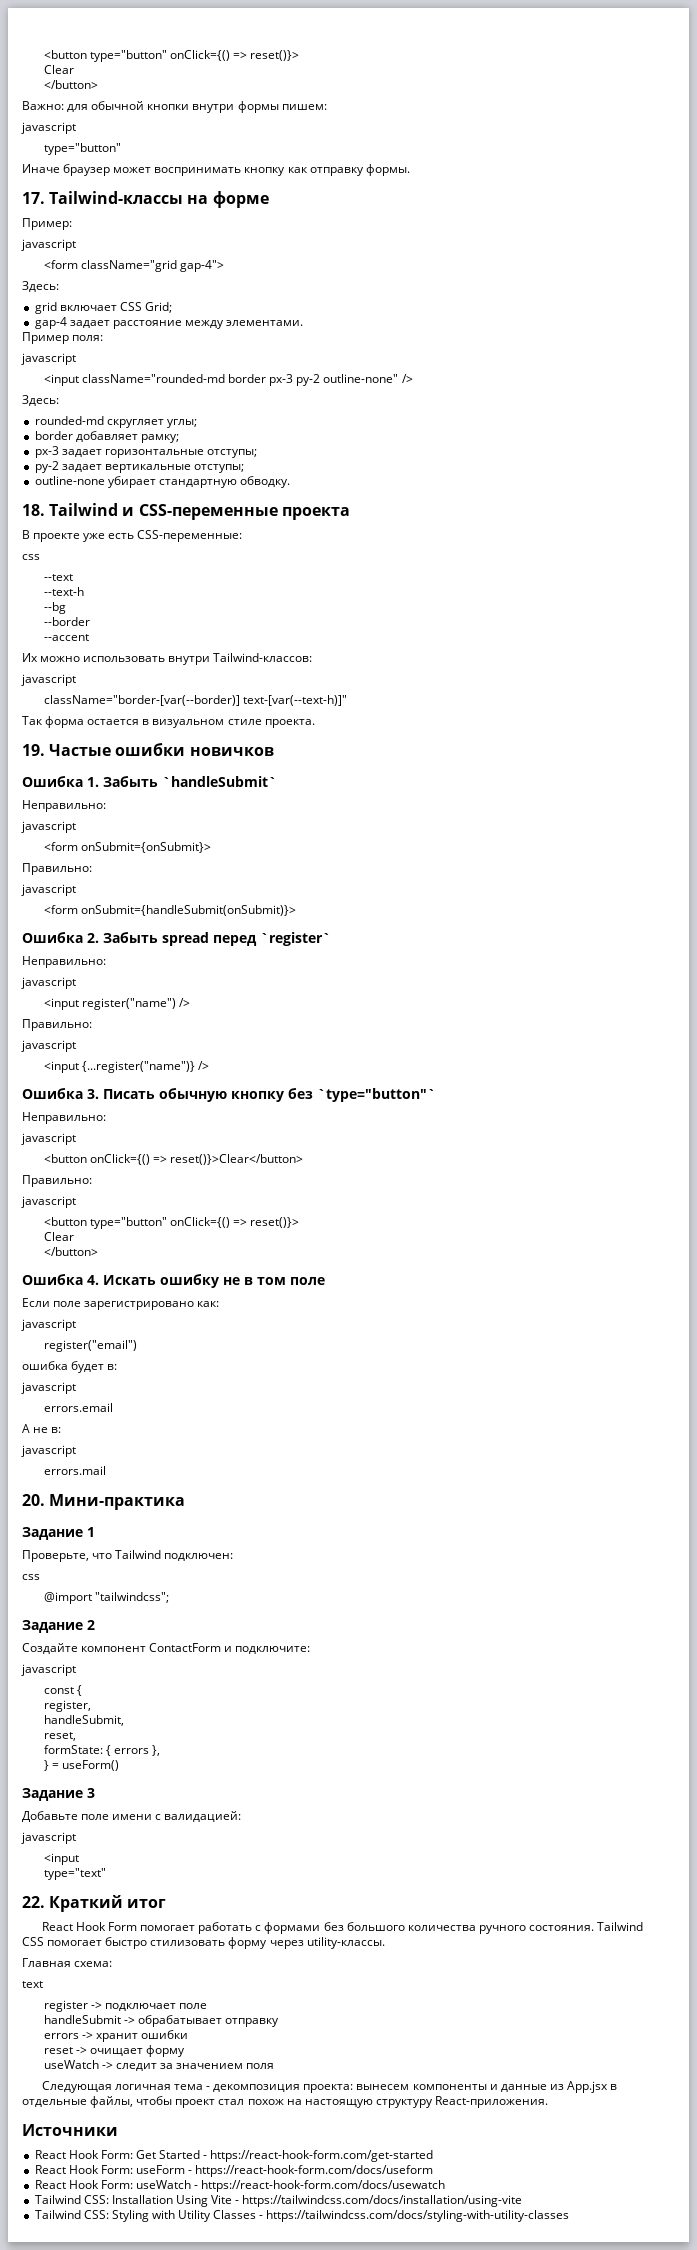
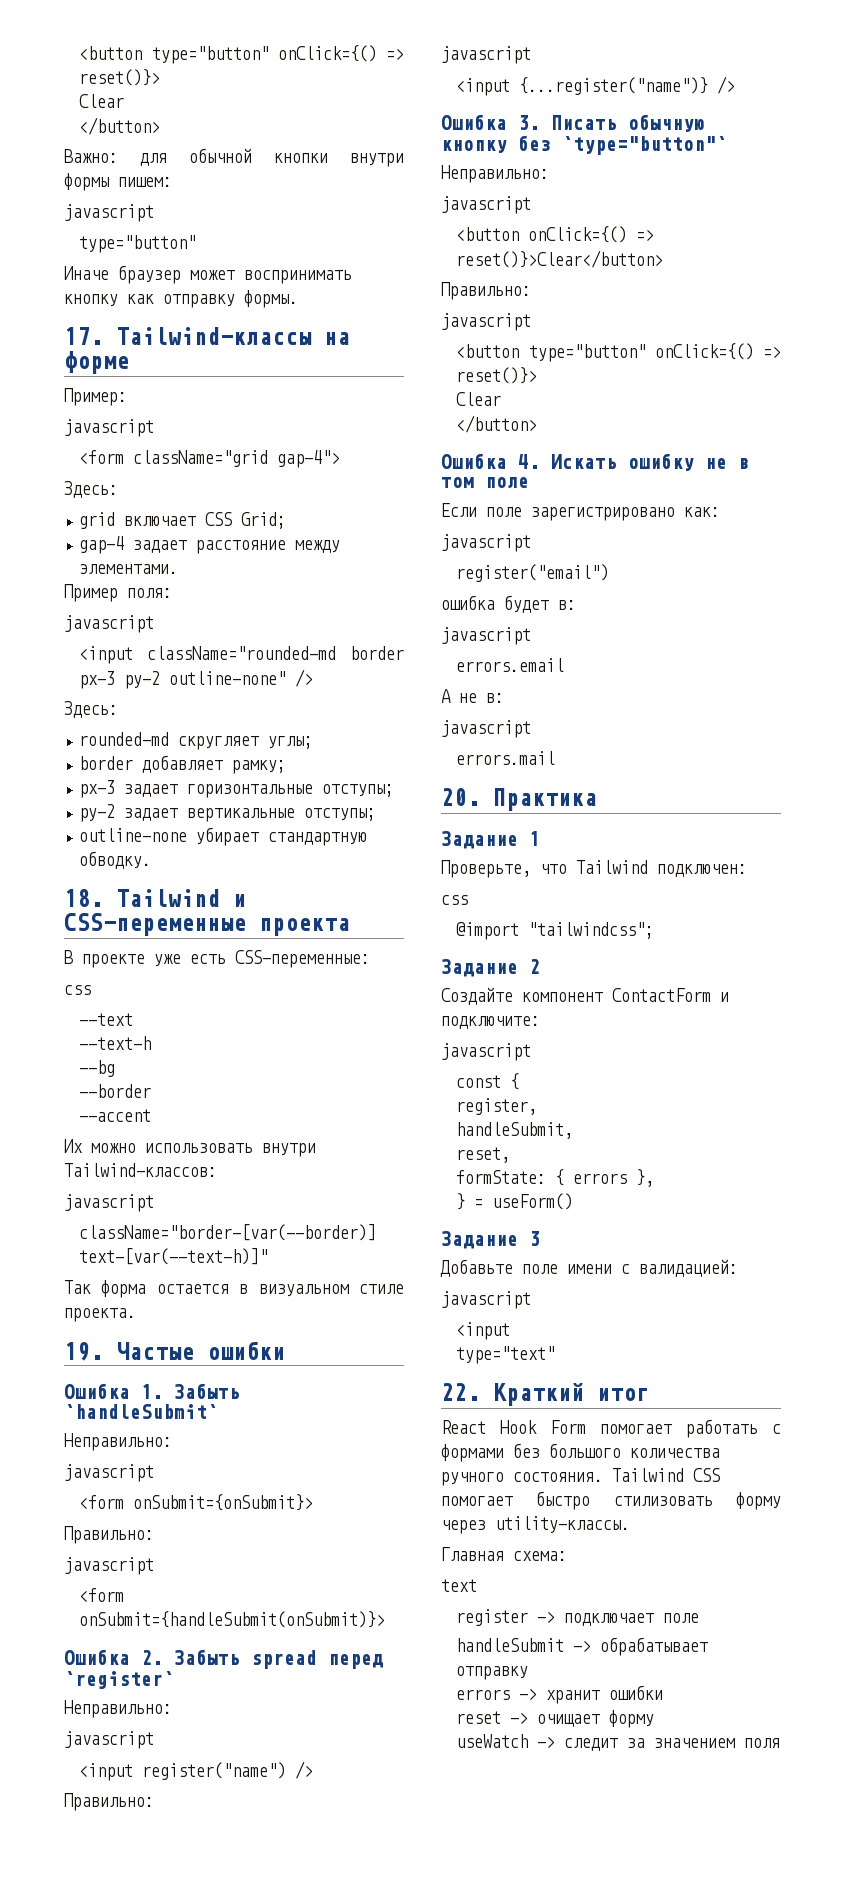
[189,747,274,756] новичков -> (285, 1350) none
[49,1494,186,1510] Мини-практика -> [493,788,597,811] Практика
[41,2081,618,2093] [22,2096,548,2108] [22,2124,118,2136] [34,2150,434,2162] [34,2165,434,2177] [34,2180,446,2192] [34,2195,523,2207] [34,2210,570,2222] // Следующая логичная тема - декомпозиция проекта: вынесем компоненты и данные из App.jsx в отдельные файлы, чтобы проект стал похож на настоящую структуру React-приложения. // Источники // React Hook Form: Get Started - https://react-hook-form.com/get-started // React Hook Form: useForm - https://react-hook-form.com/docs/useform // React Hook Form: useWatch - https://react-hook-form.com/docs/usewatch // Tailwind CSS: Installation Using Vite - https://tailwindcss.com/docs/installation/using-vite // Tailwind CSS: Styling with Utility Classes - https://tailwindcss.com/docs/styling-with-utility-classes -> (781, 1743) none

